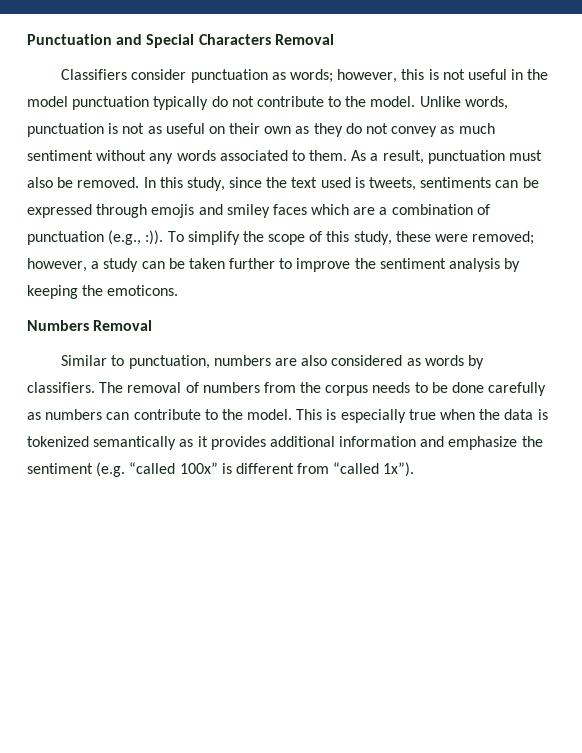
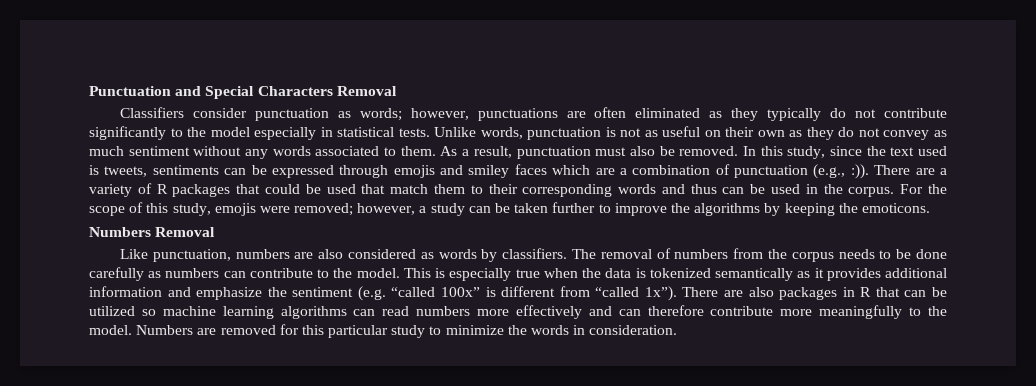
[401,69,549,80] [27,96,150,110] this is not useful in the model punctuation -> [477,107,759,121] punctuations are often eliminated as they
[328,96,416,107] to the model. -> [89,126,430,140] significantly to the model especially in statistical tests.
[167,231,240,245] To simplify -> [874,165,948,175] [89,183,924,197] There are a variety of R packages that could be used that match them to their corresponding words and thus can be used in the corpus. For
[395,231,431,242] these -> [214,203,256,216] emojis
[379,258,501,272] sentiment analysis -> [694,203,761,216] algorithms
[61,355,125,366] Similar to -> [120,249,149,259] Like
(415, 469) none -> [682,287,947,300] [89,305,947,319] [89,324,678,338] There are also packages in R that can be utilized so machine learning algorithms can read numbers more effectively and can therefore contribute more meaningfully to the model. Numbers are removed for this particular study to minimize the words in consideration.

